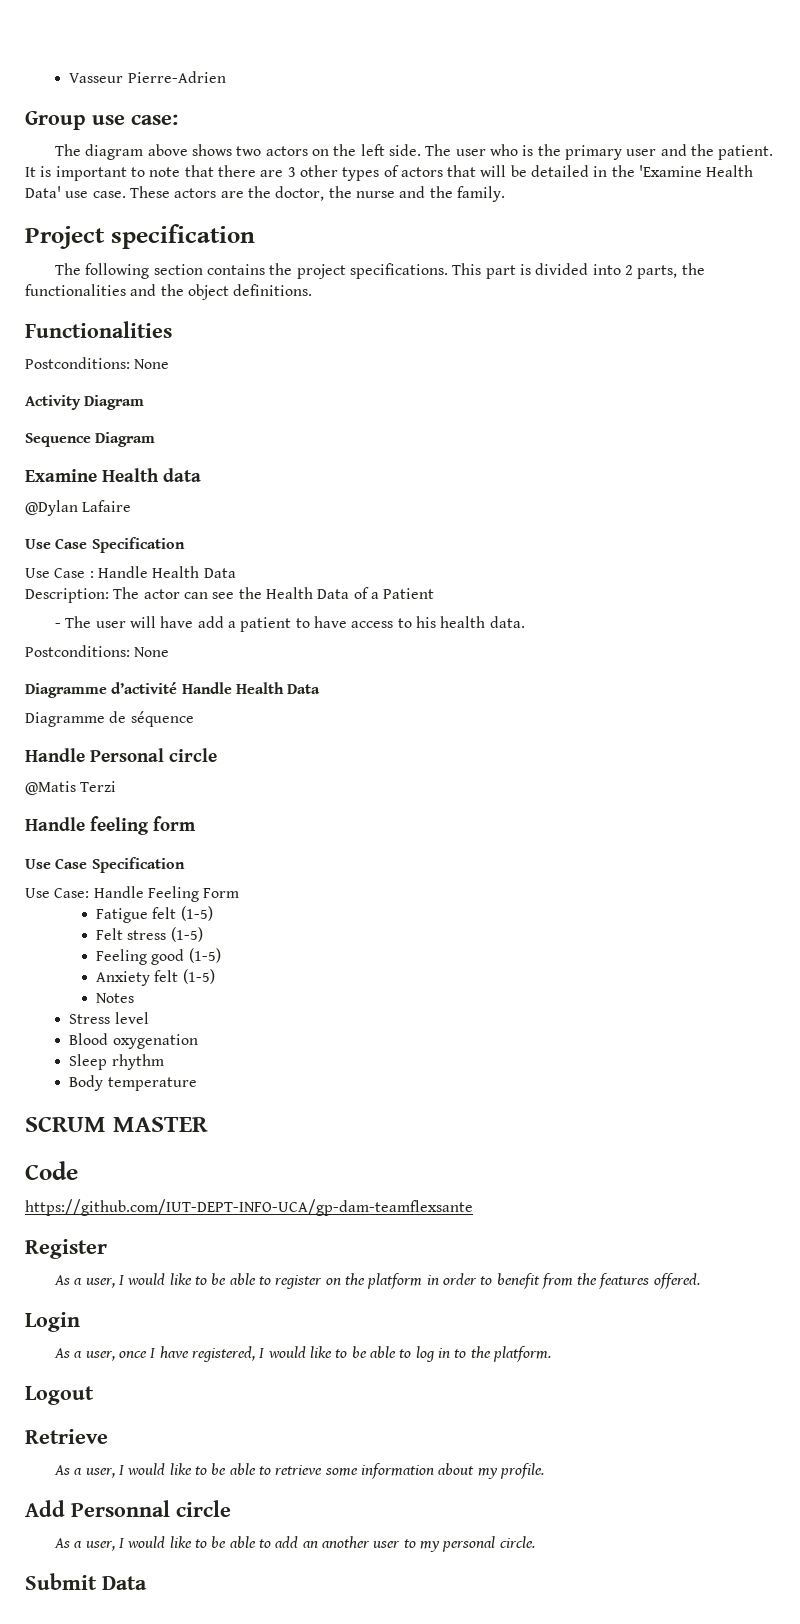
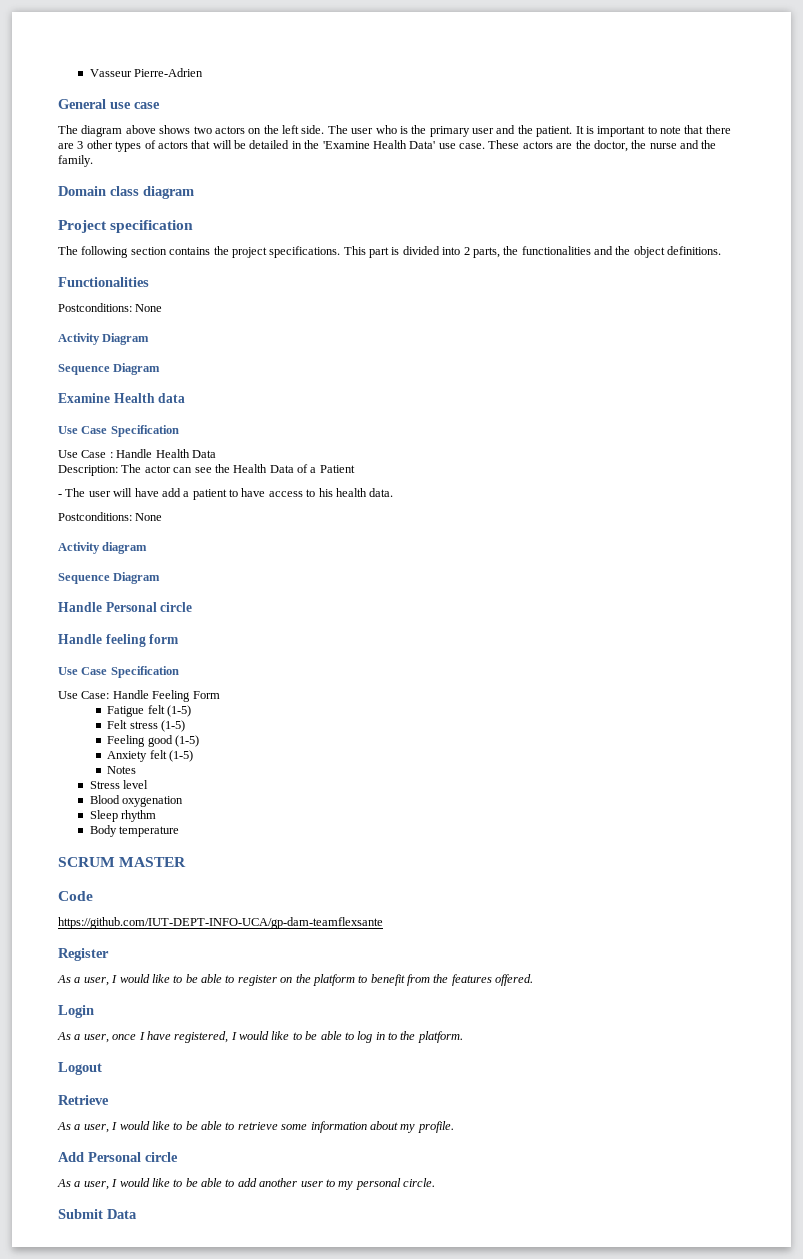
[25,111,178,130] Group use case: -> [58,99,160,109] General use case
(505, 194) none -> [58,186,194,199] // Domain class diagram
[25,500,132,516] // @Dylan Lafaire -> (186, 398) none
[25,682,321,698] [25,711,194,727] Diagramme d’activité Handle Health Data // Diagramme de séquence -> [58,542,148,554] [58,572,161,584] Activity diagram // Sequence Diagram
[25,781,117,795] // @Matis Terzi -> (193, 607) none
[426,1273,477,1285] in order -> (355, 980) none
[71,1500,170,1517] Personnal -> [88,1152,141,1162] Personal
[302,1541,318,1548] an -> (257, 1182) none

